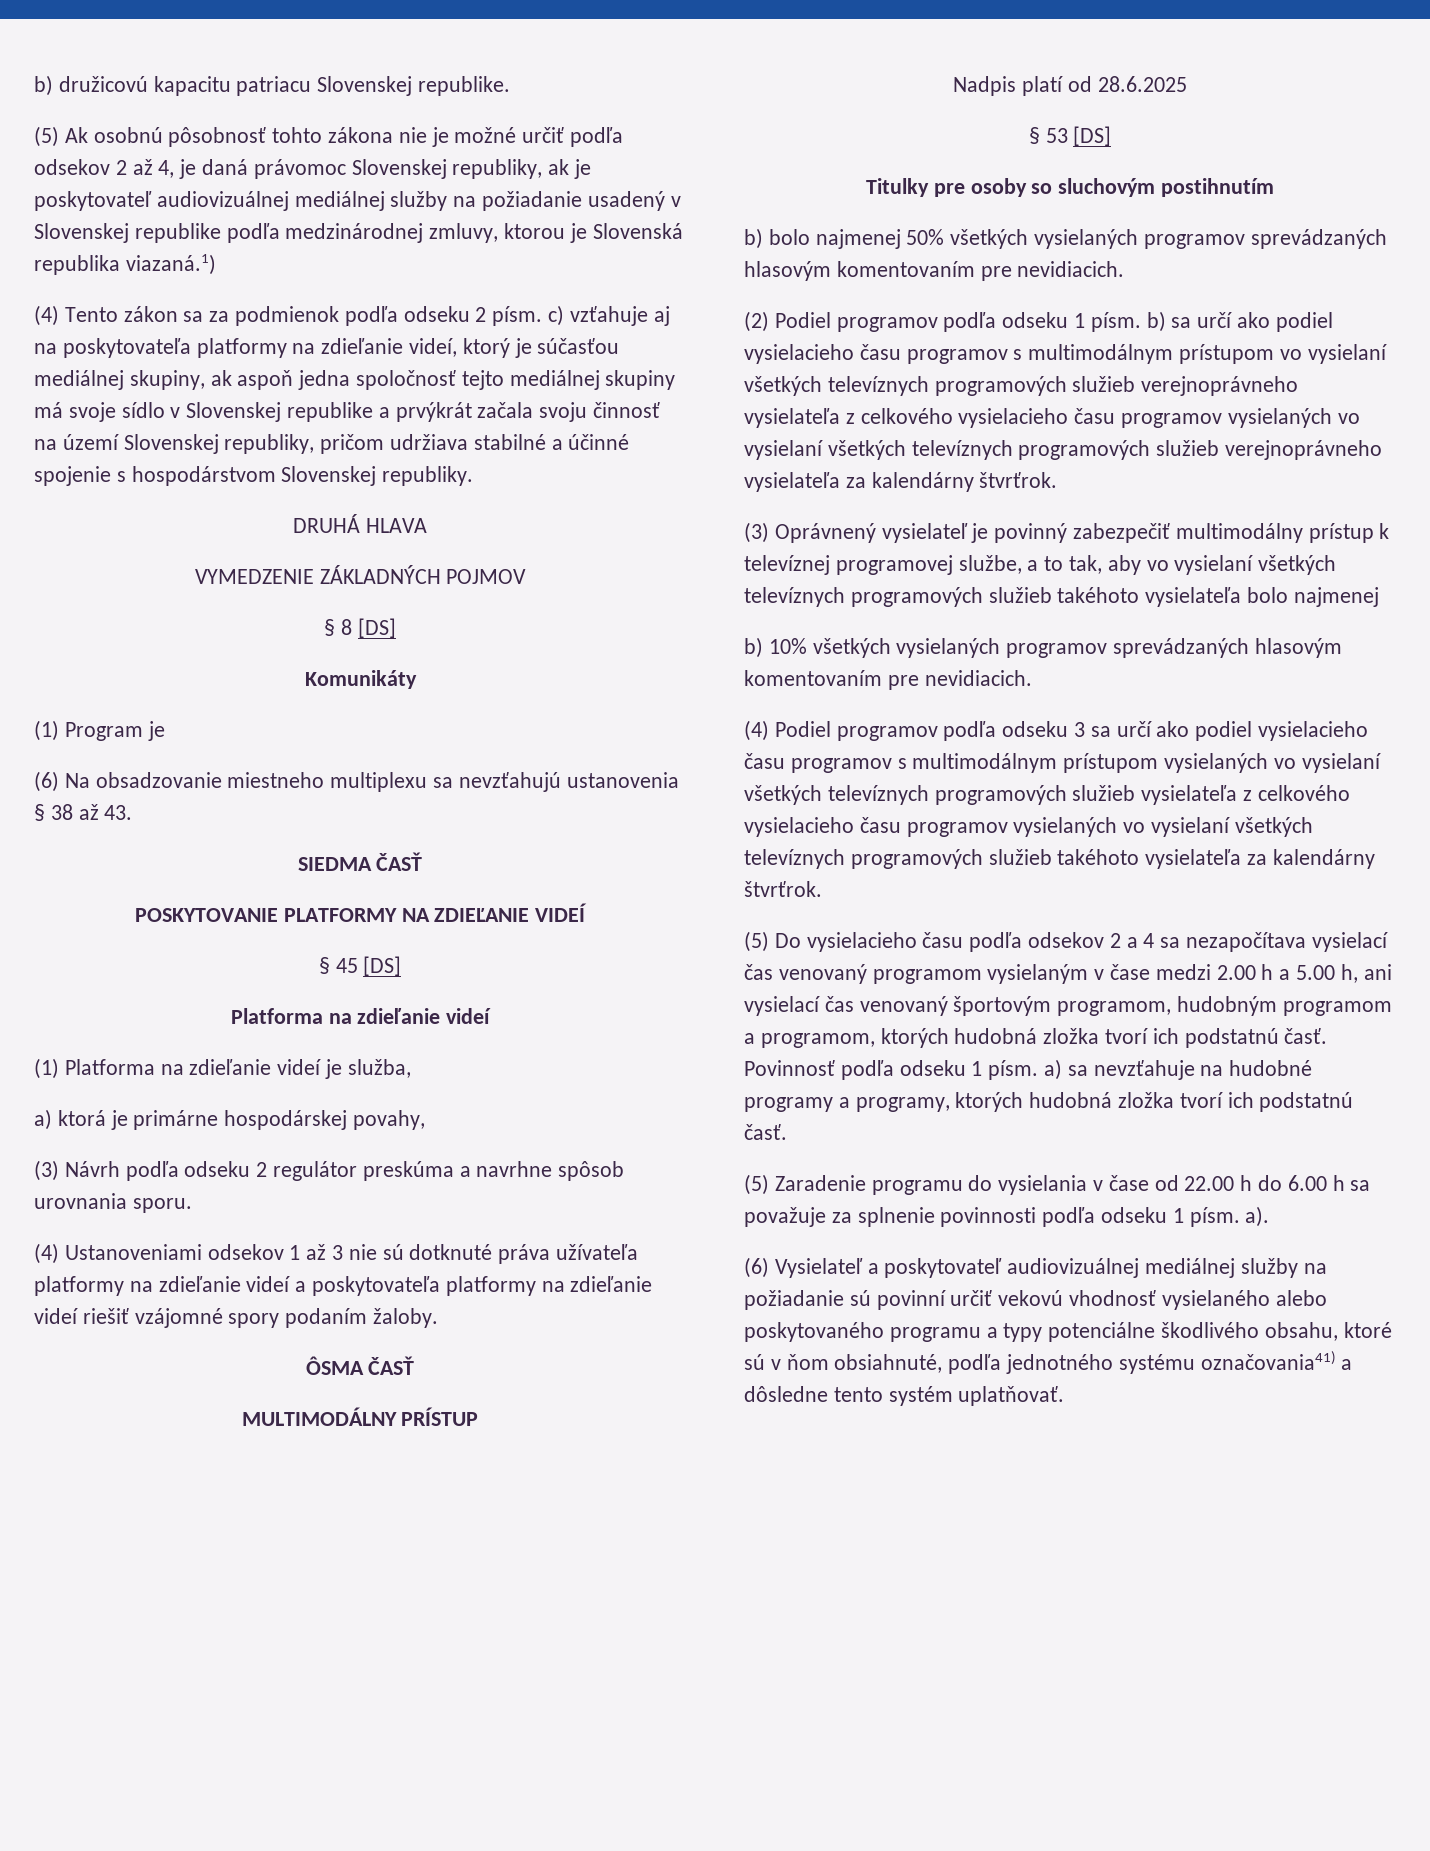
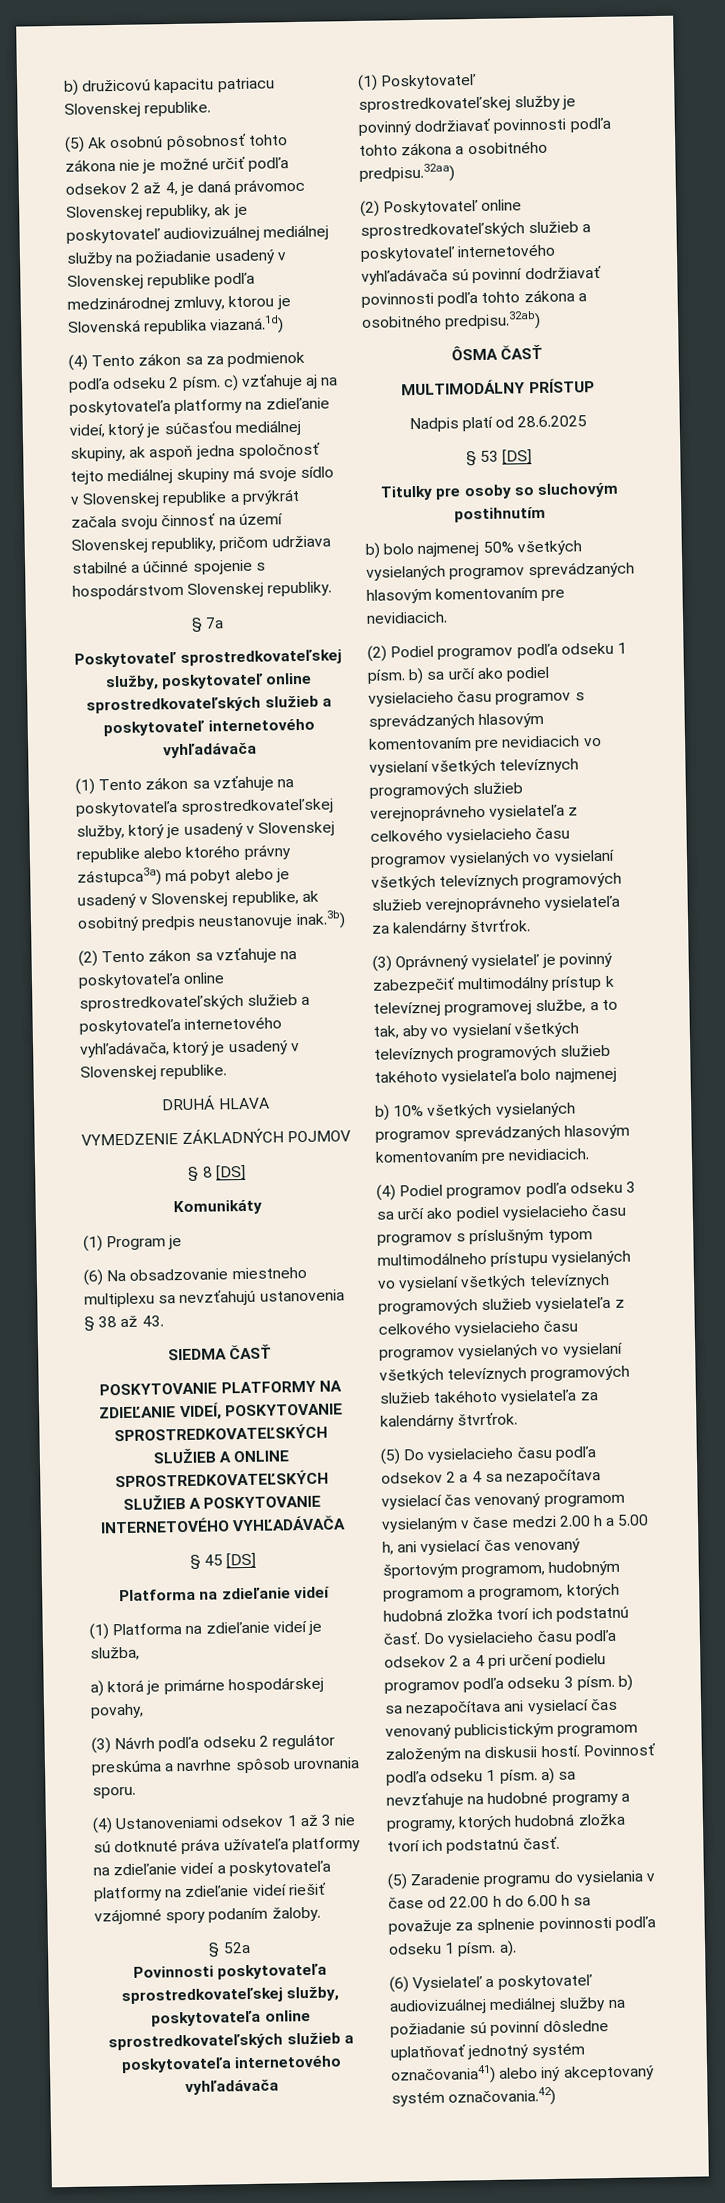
[125,254,216,275] viazaná.1) -> [209,315,285,335] viazaná.1d)
(474, 476) none -> [190,617,225,633] [74,649,342,668] [104,672,313,691] [86,695,332,714] [103,718,315,737] [163,742,257,759] [75,775,294,795] [76,798,335,817] [76,821,335,840] [76,844,291,863] [77,867,290,887] [77,890,319,909] [77,910,346,932] [78,947,297,967] [78,972,226,989] [79,994,311,1012] [79,1016,283,1035] [79,1040,300,1058] [80,1064,228,1081] // § 7a // Poskytovateľ sprostredkovateľskej služby, poskytovateľ online sprostredkovateľských služieb a poskytovateľ internetového vyhľadávača // (1) Tento zákon sa vzťahuje na poskytovateľa sprostredkovateľskej služby, ktorý je usadený v Slovenskej republike alebo ktorého právny zástupca3a) má pobyt alebo je usadený v Slovenskej republike, ak osobitný predpis neustanovuje inak.3b) // (2) Tento zákon sa vzťahuje na poskytovateľa online sprostredkovateľských služieb a poskytovateľa internetového vyhľadávača, ktorý je usadený v Slovenskej republike.
[535,903,588,922] VIDEÍ -> [178,1402,343,1421] [114,1423,328,1442] [152,1448,290,1464] [115,1469,329,1488] [122,1494,322,1511] [99,1515,347,1534] VIDEÍ, POSKYTOVANIE SPROSTREDKOVATEĽSKÝCH SLUŽIEB A ONLINE SPROSTREDKOVATEĽSKÝCH SLUŽIEB A POSKYTOVANIE INTERNETOVÉHO VYHĽADÁVAČA
(439, 1318) none -> [208,1941,251,1958] [132,1963,328,1980] [120,1986,340,2005] [151,2009,311,2027] [108,2032,354,2051] [120,2055,342,2074] [185,2079,279,2096] [357,73,478,91] [358,95,577,113] [358,117,611,136] [359,140,548,156] [359,163,455,183] [360,199,523,217] [360,221,592,239] [360,243,557,262] [361,265,602,285] [361,289,587,308] [361,310,542,331] // § 52a // Povinnosti poskytovateľa sprostredkovateľskej služby, poskytovateľa online sprostredkovateľských služieb a poskytovateľa internetového vyhľadávača // (1) Poskytovateľ sprostredkovateľskej služby je povinný dodržiavať povinnosti podľa tohto zákona a osobitného predpisu.32aa) // (2) Poskytovateľ online sprostredkovateľských služieb a poskytovateľ internetového vyhľadávača sú povinní dodržiavať povinnosti podľa tohto zákona a osobitného predpisu.32ab)
[1028,344,1275,364] multimodálnym prístupom -> [368,712,545,730] [368,735,581,752] sprevádzaných hlasovým komentovaním pre nevidiacich
[912,753,1159,773] multimodálnym prístupom -> [469,1229,593,1245] [377,1251,549,1267] príslušným typom multimodálneho prístupu
(1328, 1036) none -> [423,1629,617,1647] [384,1653,607,1670] [384,1674,633,1694] [385,1698,618,1717] [385,1722,639,1740] [385,1745,580,1763] Do vysielacieho času podľa odsekov 2 a 4 pri určení podielu programov podľa odseku 3 písm. b) sa nezapočítava ani vysielací čas venovaný publicistickým programom založeným na diskusii hostí.
[950,1290,1327,1310] [744,1322,1392,1342] [744,1351,1353,1374] [744,1386,1065,1406] určiť vekovú vhodnosť vysielaného alebo poskytovaného programu a typy potenciálne škodlivého obsahu, ktoré sú v ňom obsiahnuté, podľa jednotného systému označovania41) a dôsledne tento systém uplatňovať. -> [542,2020,609,2033] [390,2042,586,2061] [391,2064,655,2085] [391,2086,557,2107] dôsledne uplatňovať jednotný systém označovania41) alebo iný akceptovaný systém označovania.42)

